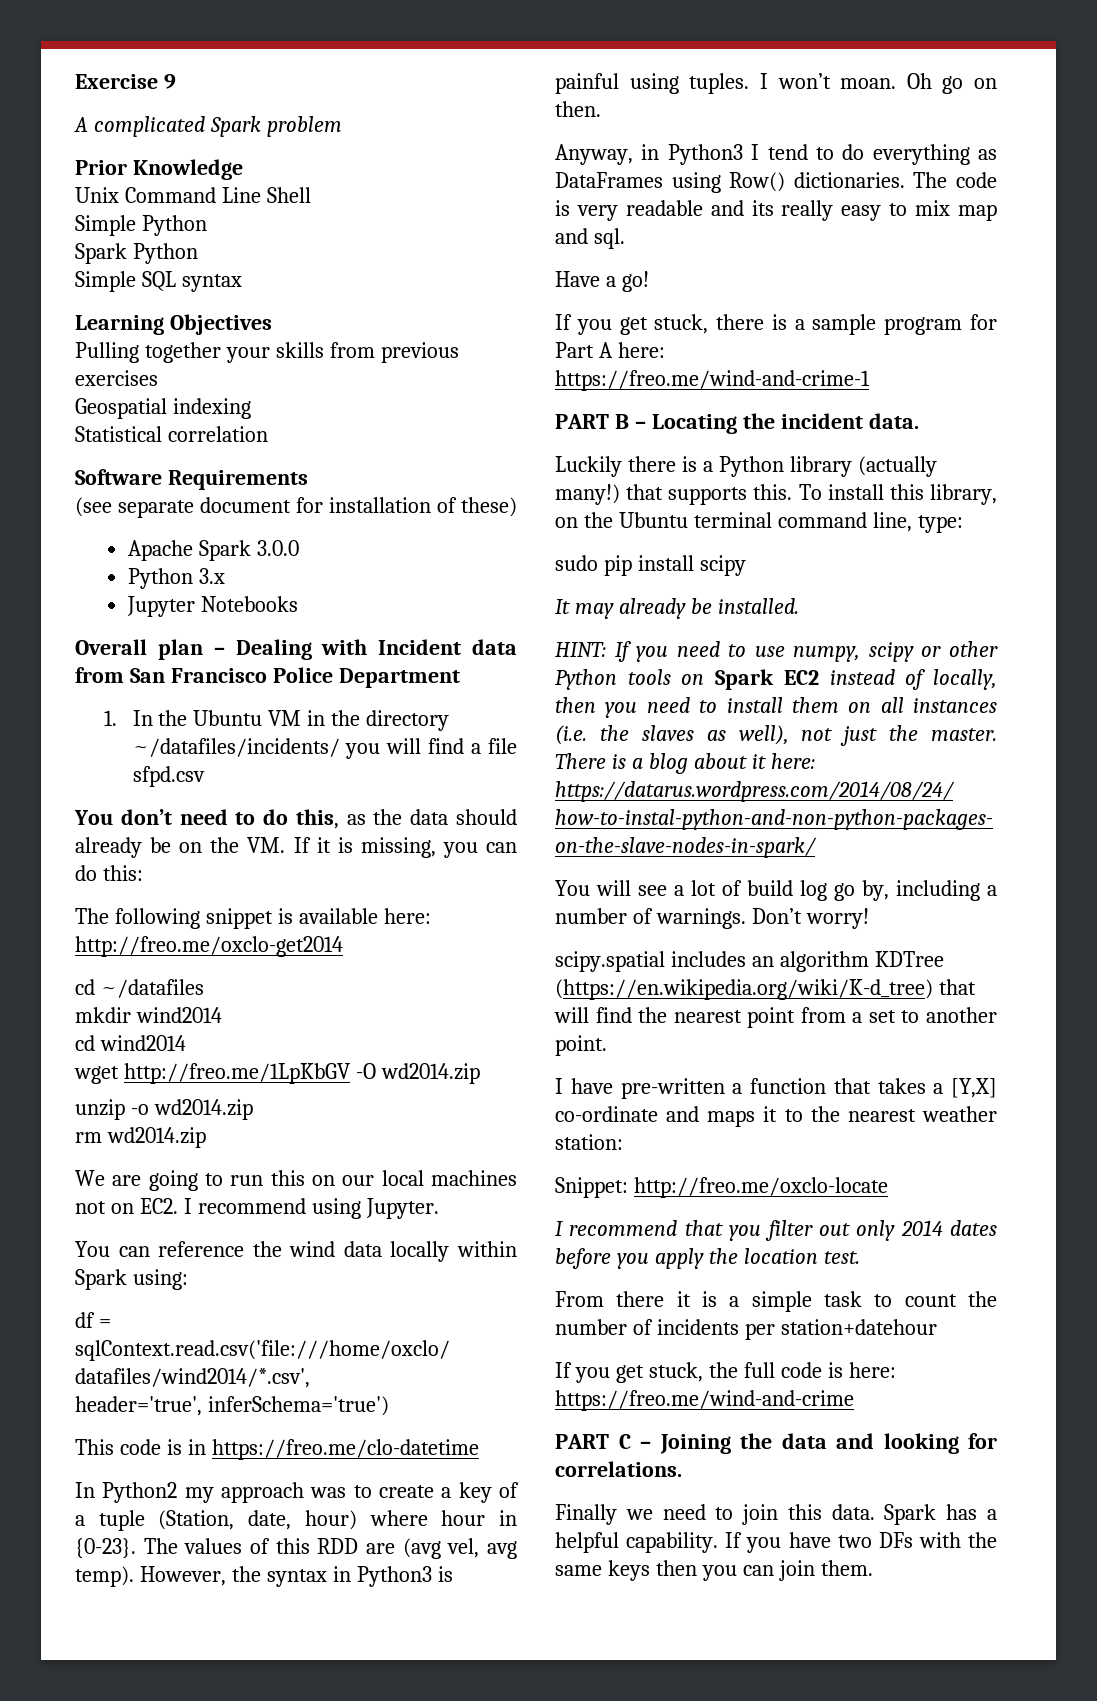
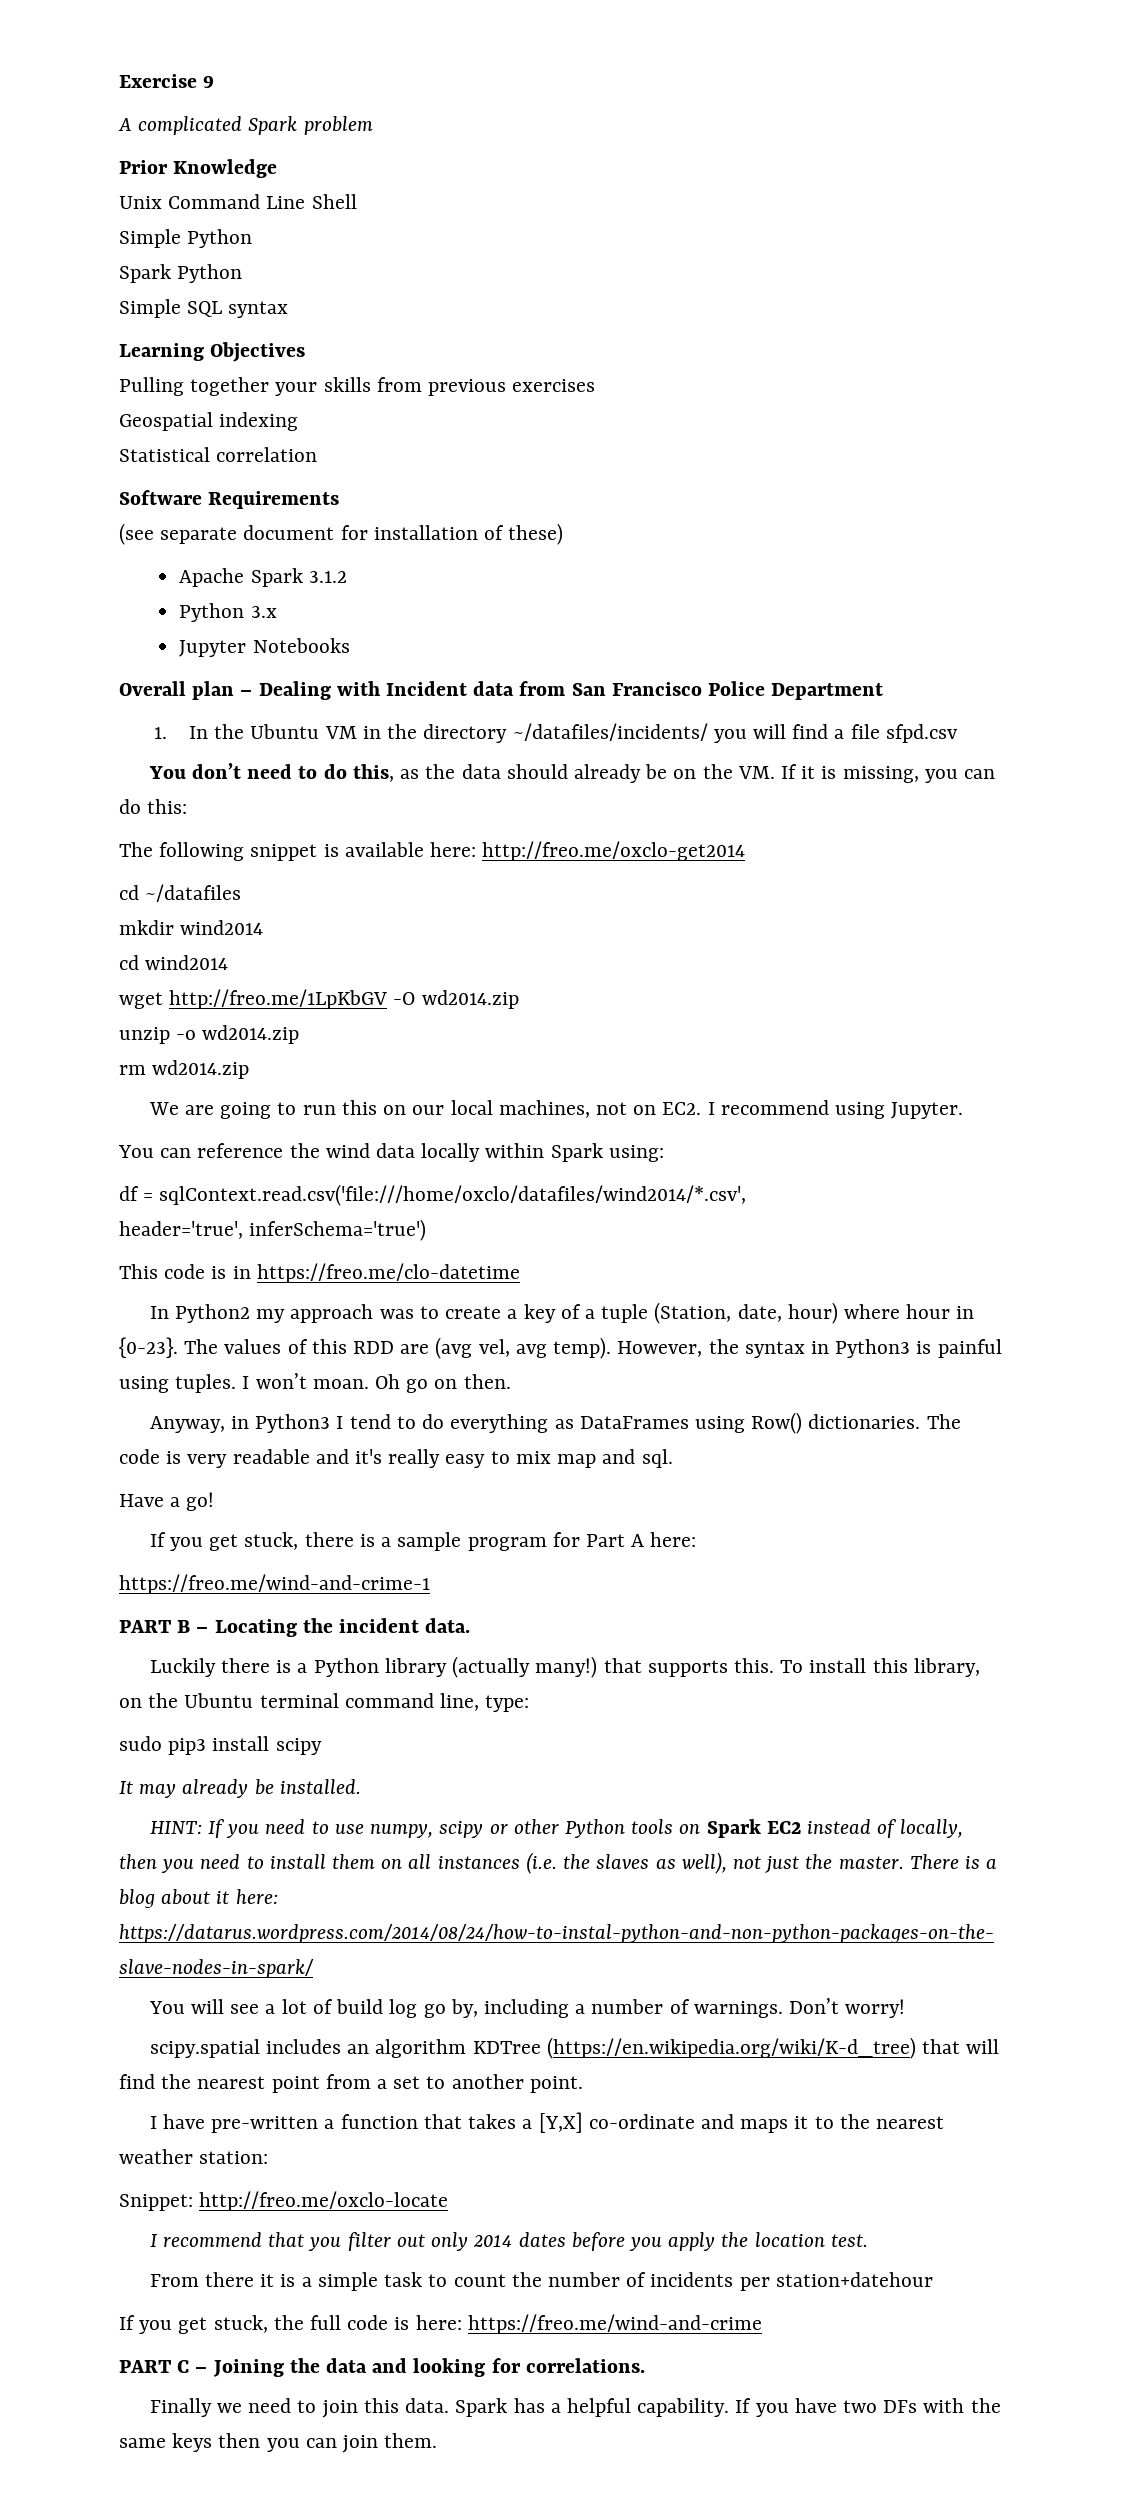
[256,540,299,556] 3.0.0 -> [308,571,347,583] 3.1.2
[431,1170,517,1186] machines -> [498,1100,590,1118] machines,
[751,200,774,216] its -> [355,1449,383,1464] it's
[603,555,632,576] pip -> [168,1738,207,1755] pip3

